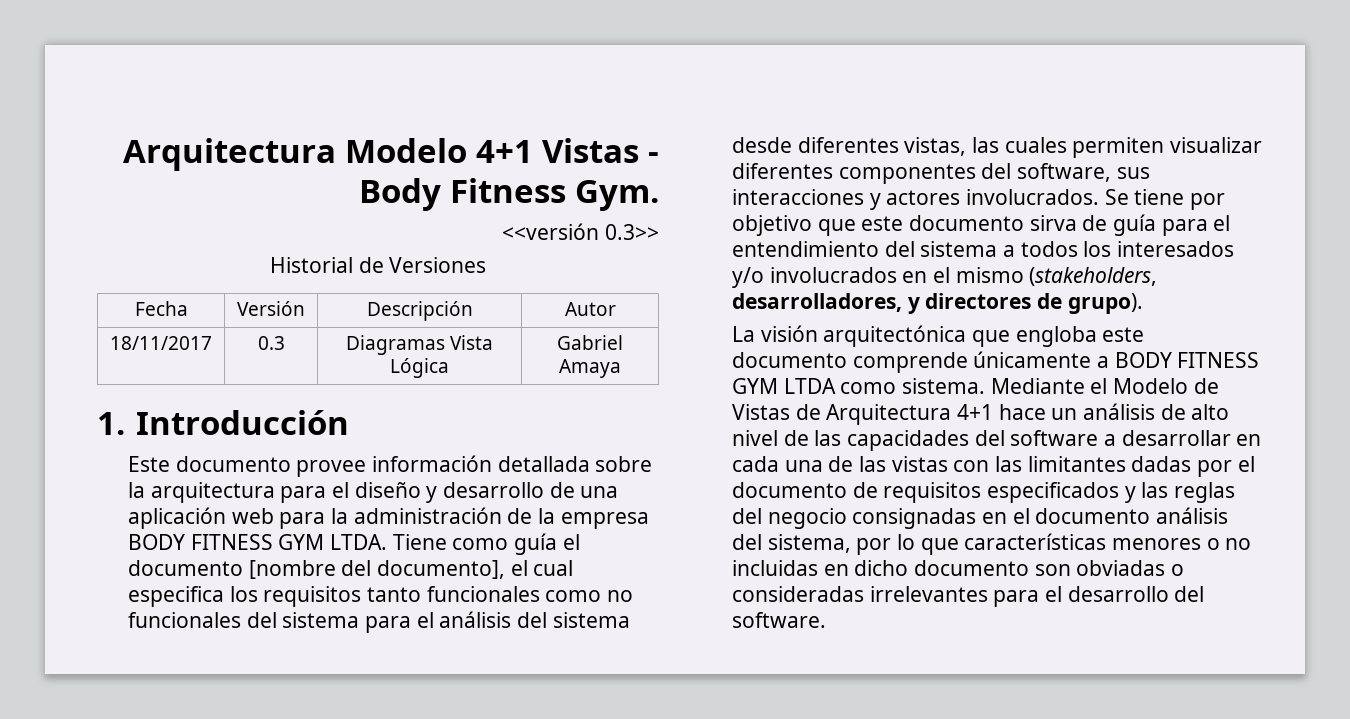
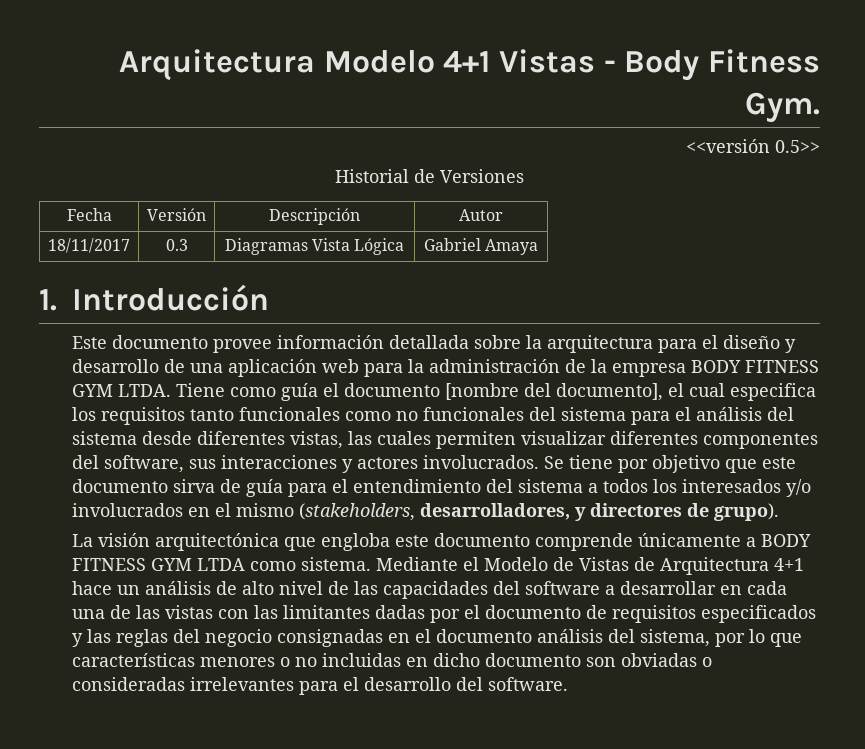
[605,224,659,240] 0.3>> -> [775,140,820,153] 0.5>>

